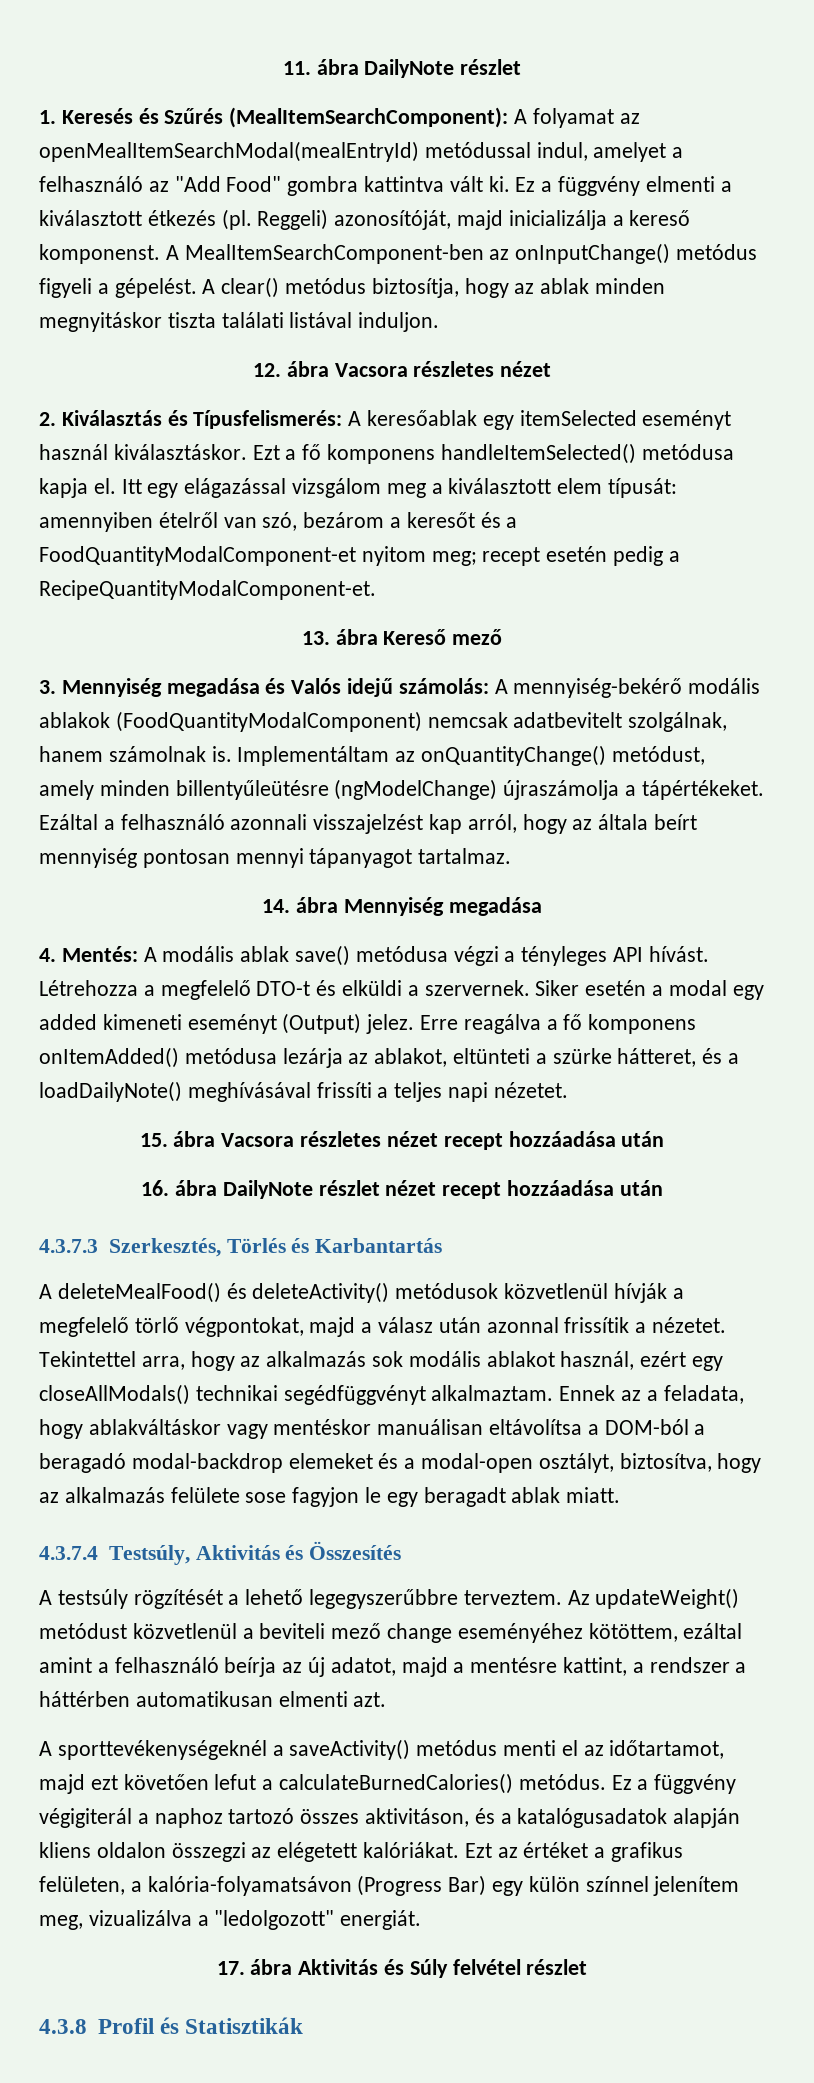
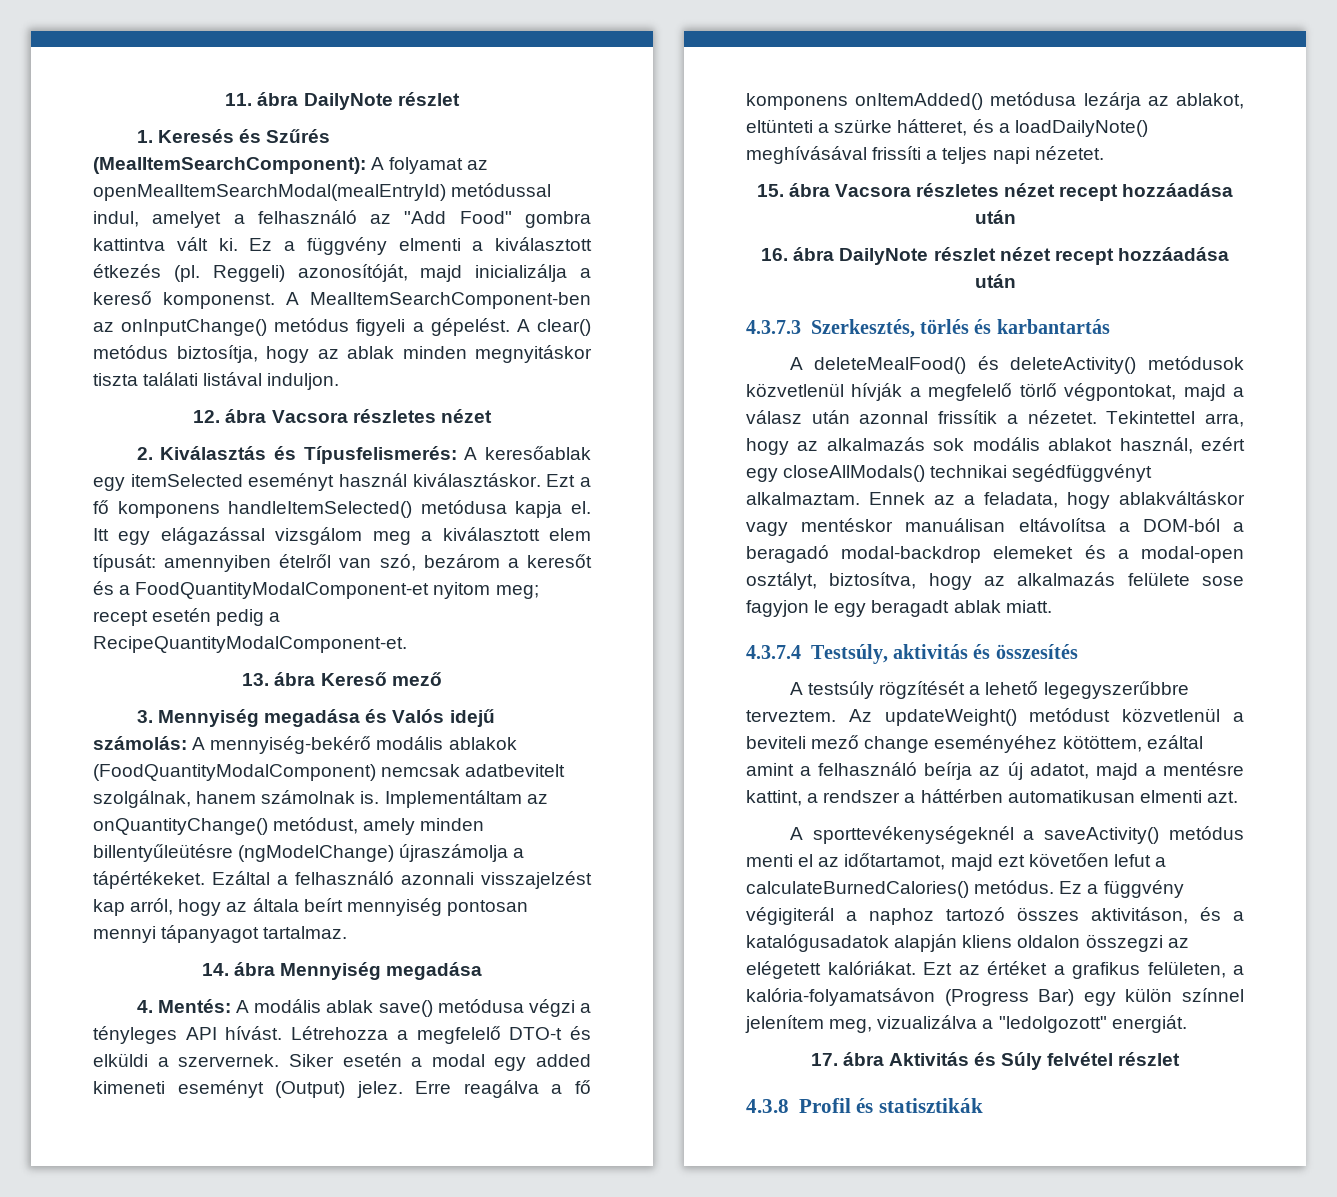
[226,1238,443,1253] Törlés és Karbantartás -> [919,319,1110,334] törlés és karbantartás
[195,1541,402,1560] Aktivitás és Összesítés -> [892,644,1078,659] aktivitás és összesítés
[185,2017,304,2034] Statisztikák -> [878,1098,983,1113] statisztikák

